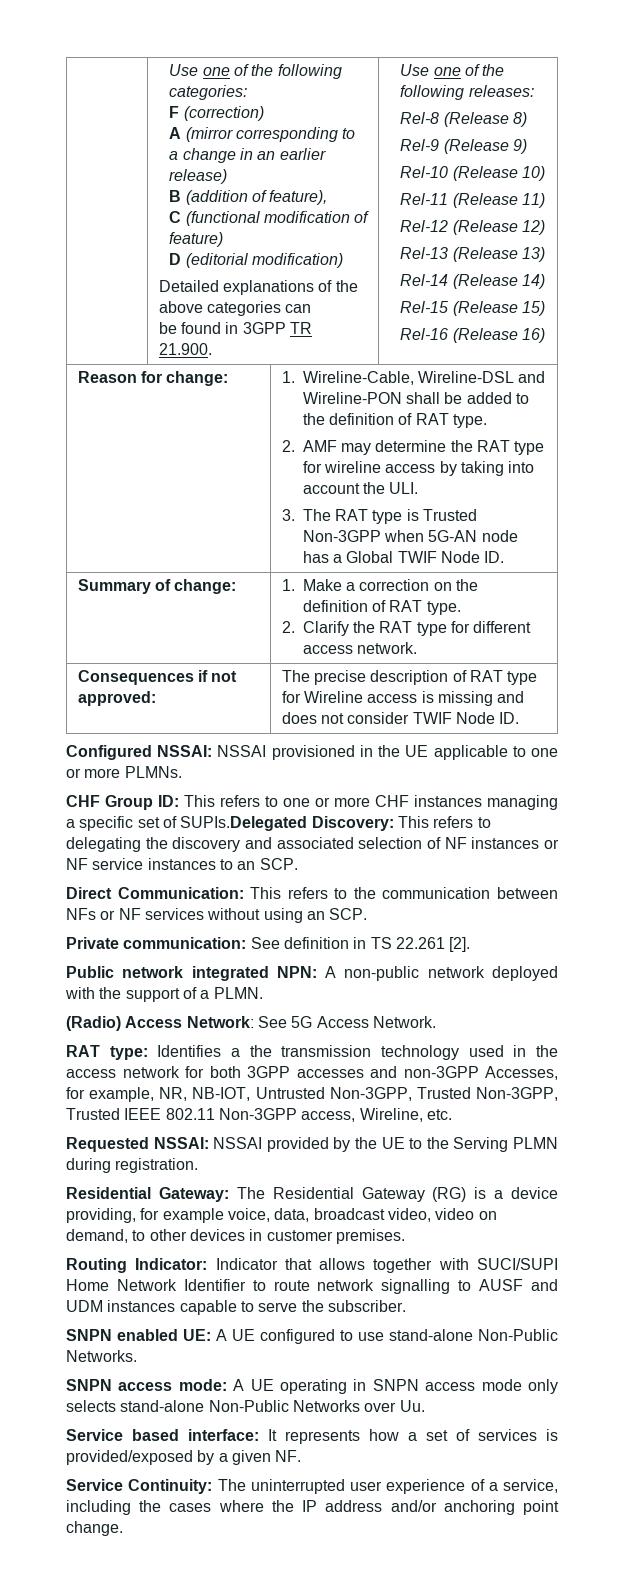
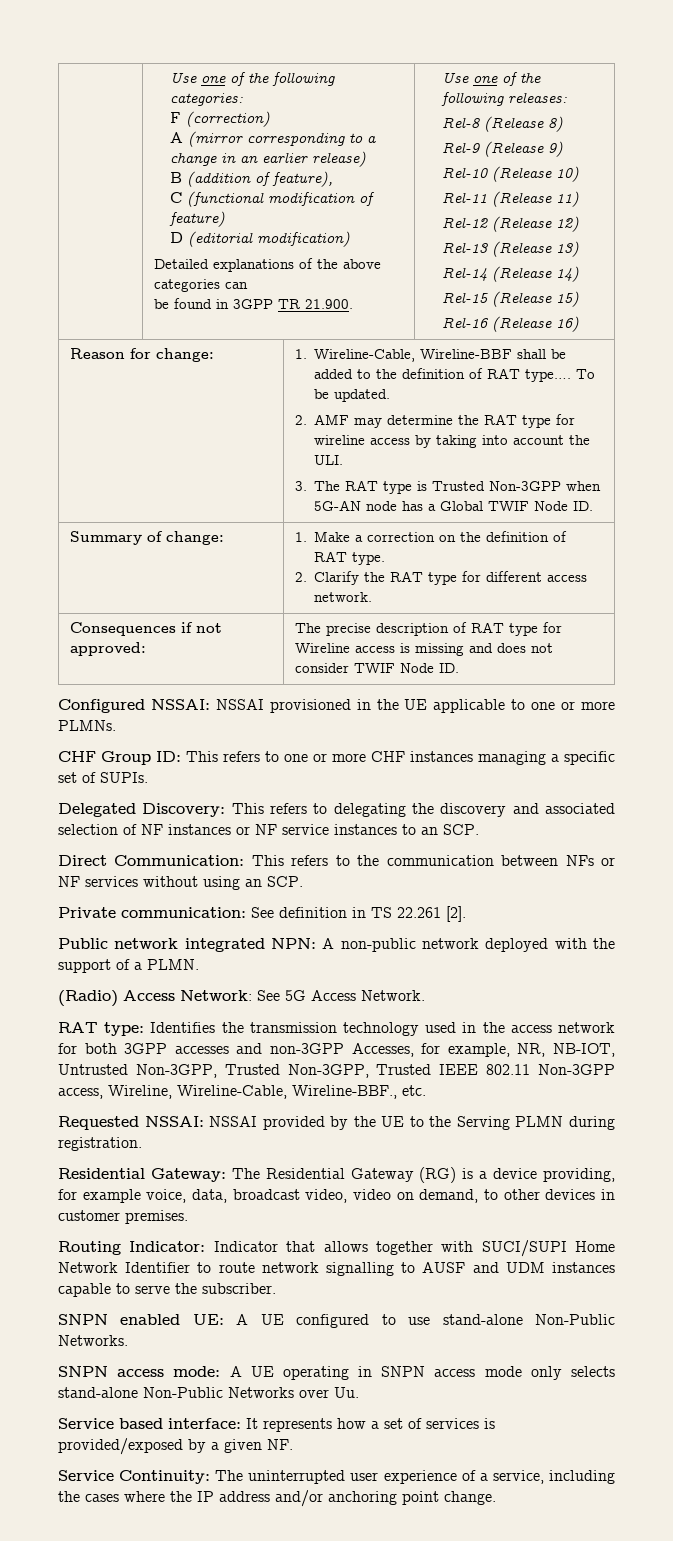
[417,371,546,383] [302,392,402,404] Wireline-DSL and Wireline-PON -> [420,349,513,359] Wireline-BBF
[452,414,487,428] type. -> [525,369,596,382] [314,389,391,402] type…. To be updated.
[180,816,308,831] SUPIs.Delegated -> [100,772,148,783] [58,803,136,817] SUPIs. // Delegated
[231,1048,240,1057] a -> (216, 1027) none
(423, 1115) none -> [177,1085,397,1099] Wireline-Cable, Wireline-BBF.,

